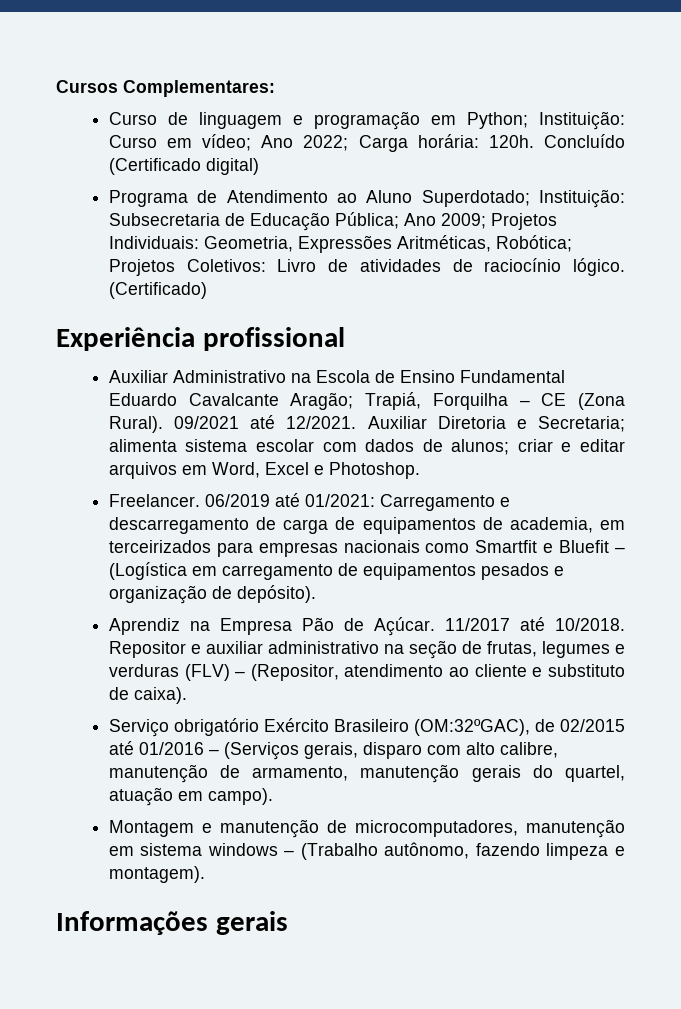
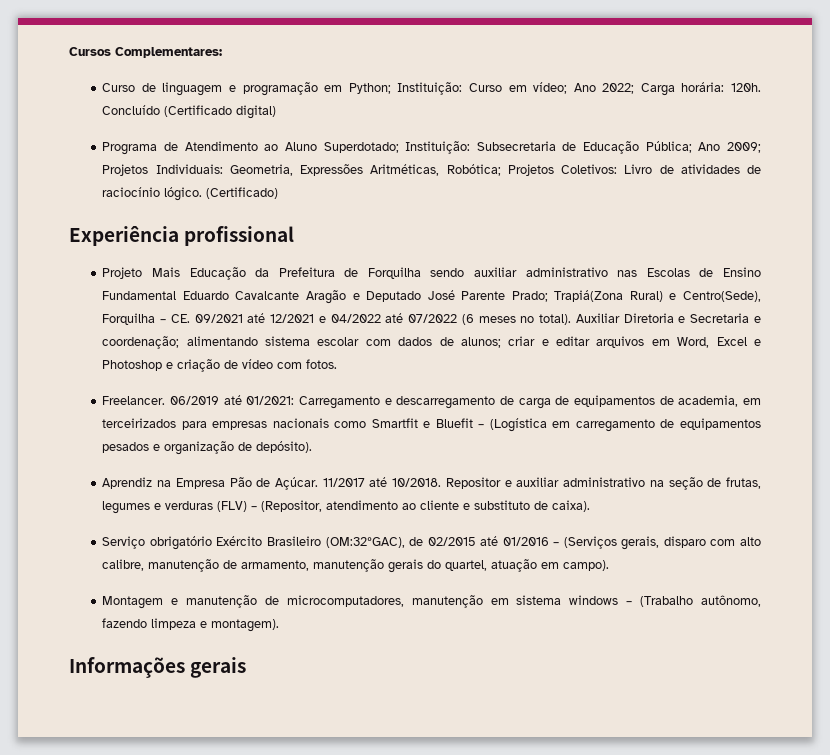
[108,370,370,383] Auxiliar Administrativo na Escola -> [102,267,690,280] Projeto Mais Educação da Prefeitura de Forquilha sendo auxiliar administrativo nas Escolas
[290,392,625,410] [108,415,625,433] [108,439,177,452] Aragão; Trapiá, Forquilha – CE (Zona Rural). 09/2021 até 12/2021. Auxiliar Diretoria e Secretaria; alimenta -> [305,290,762,304] [102,313,761,325] [102,336,258,349] Aragão e Deputado José Parente Prado; Trapiá(Zona Rural) e Centro(Sede), Forquilha – CE. 09/2021 até 12/2021 e 04/2022 até 07/2022 (6 meses no total). Auxiliar Diretoria e Secretaria e coordenação; alimentando
[328,462,420,479] Photoshop. -> [102,359,338,372] Photoshop e criação de vídeo com fotos.

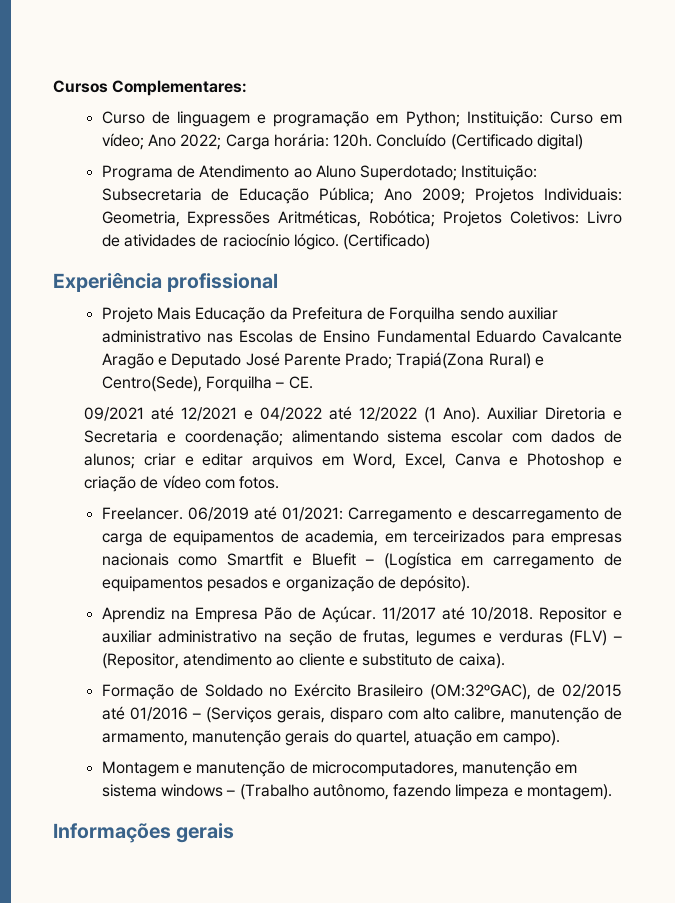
(190, 318) none -> (313, 382) //
[408,314,572,325] 07/2022 (6 meses no total). -> [358,407,480,423] 12/2022 (1 Ano).
[716,337,747,346] Excel -> [404,453,501,469] Excel, Canva
[102,536,212,550] Serviço obrigatório -> [101,684,288,700] Formação de Soldado no

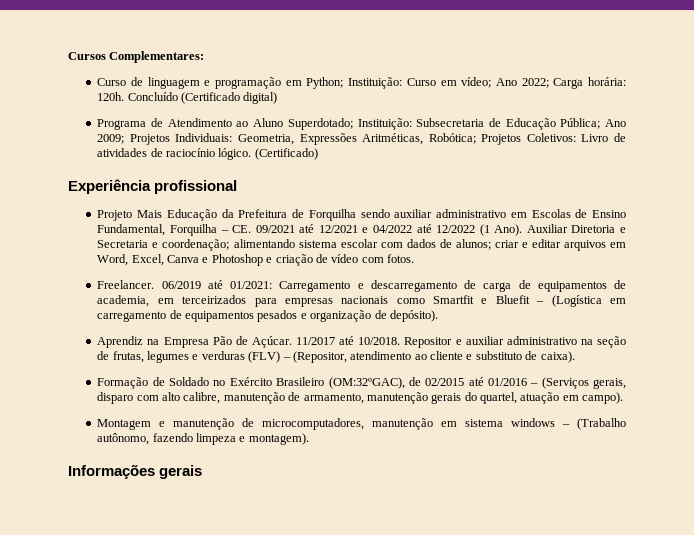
[206,333,233,343] nas -> [510,212,527,218] em
[376,330,622,343] [101,352,545,369] [101,376,202,392] Fundamental Eduardo Cavalcante Aragão e Deputado José Parente Prado; Trapiá(Zona Rural) e Centro(Sede), -> [97,224,166,236] Fundamental,
(313, 382) // -> (252, 229) none

